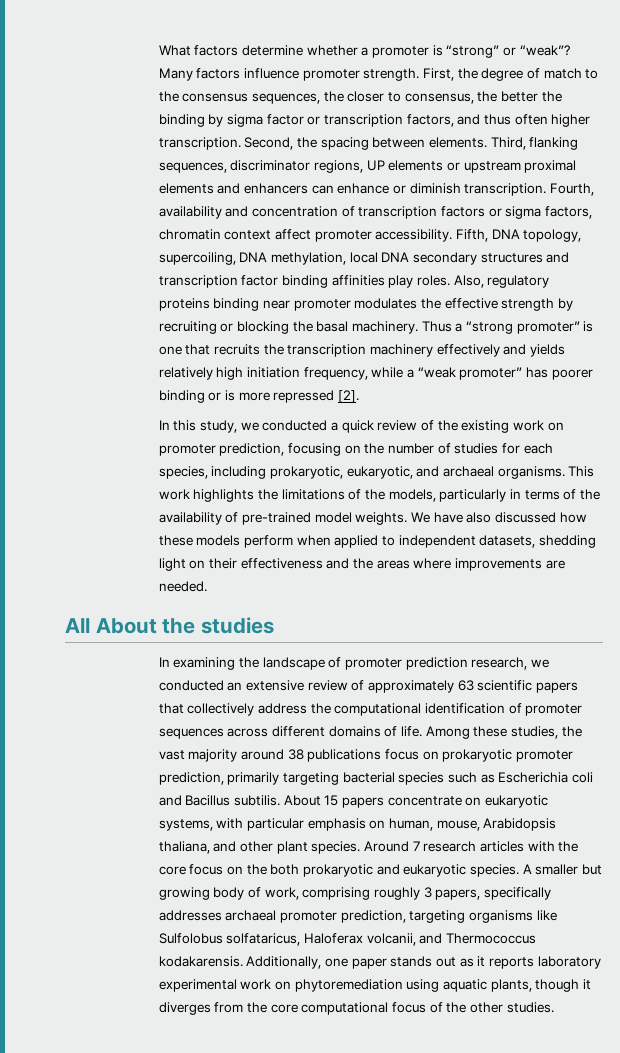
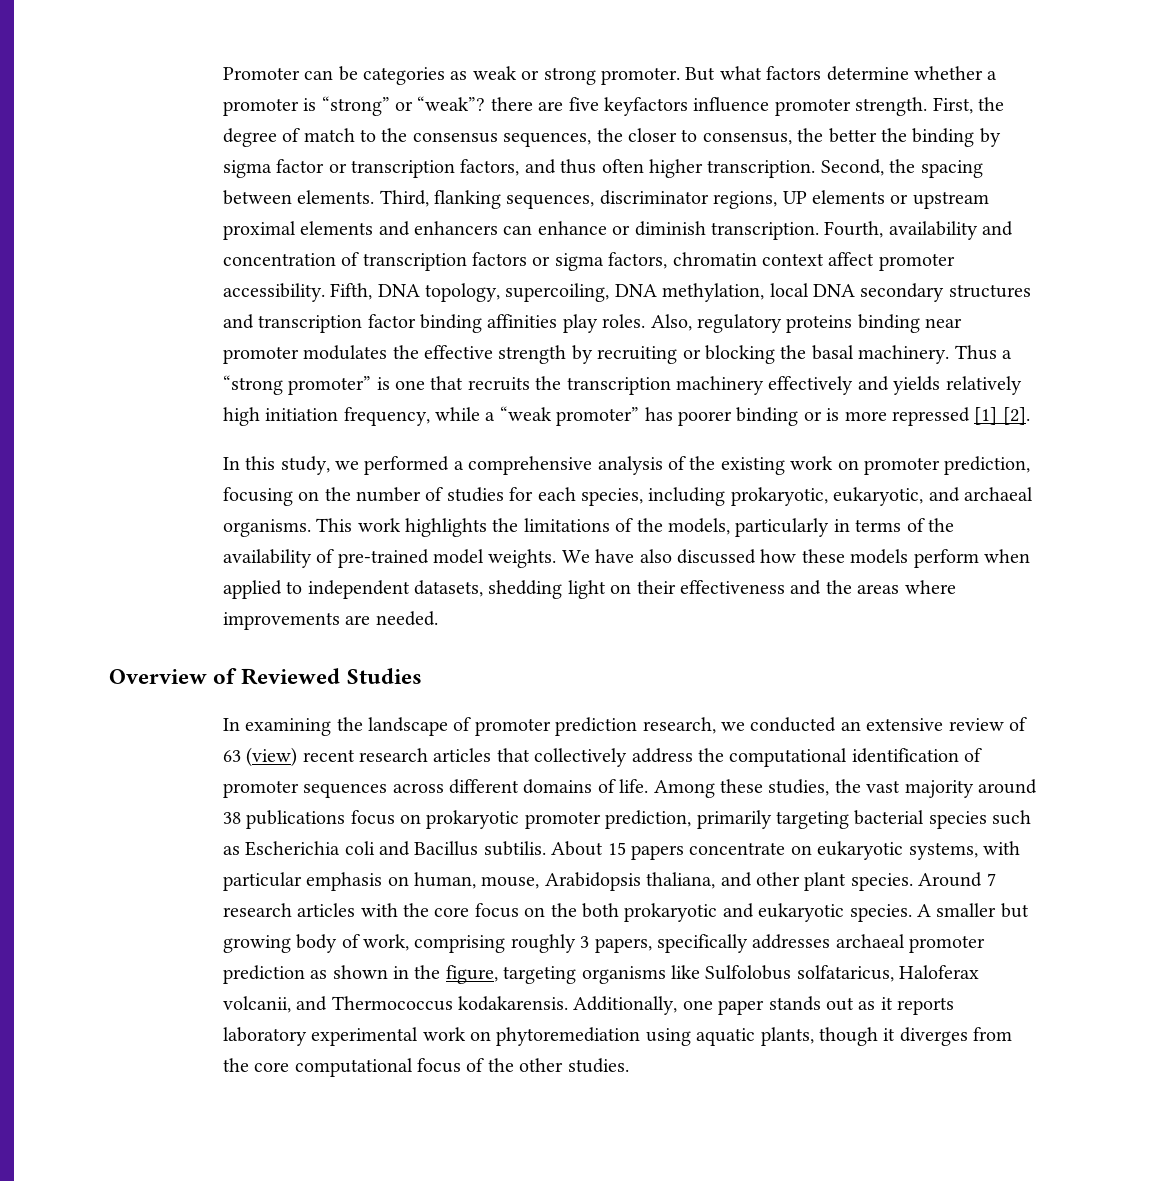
[158,45,191,56] What -> [222,66,762,85] Promoter can be categories as weak or strong promoter. But what
[158,68,241,81] Many factors -> [490,97,689,116] there are five keyfactors
(335, 396) none -> [974,407,998,425] [1]
[262,420,418,433] conducted a quick review -> [364,456,663,475] performed a comprehensive analysis
[65,617,275,634] All About the studies -> [109,668,422,685] Overview of Reviewed Studies
[368,680,578,693] approximately 63 scientific papers -> [222,747,492,767] 63 (view) recent research articles
[340,910,406,923] prediction, -> [222,965,498,984] prediction as shown in the figure,

